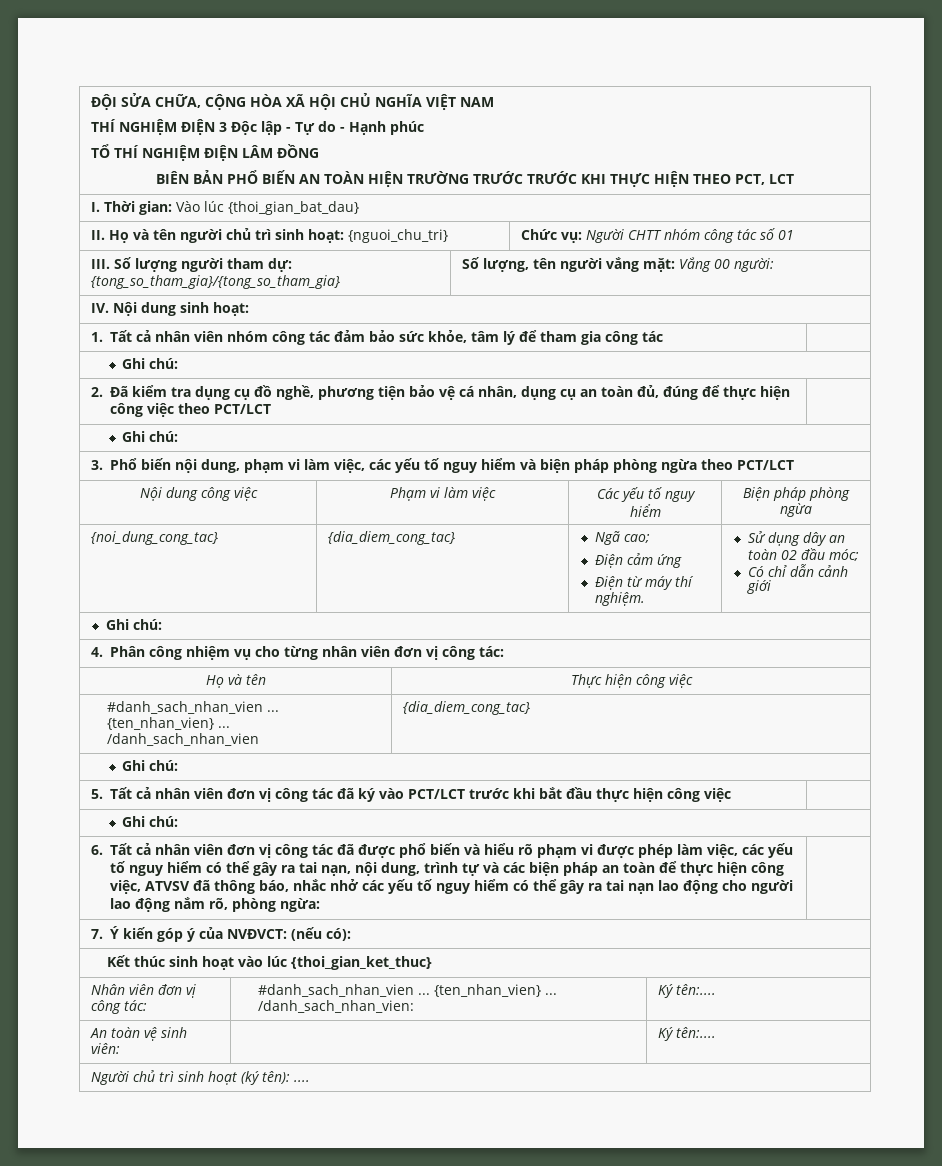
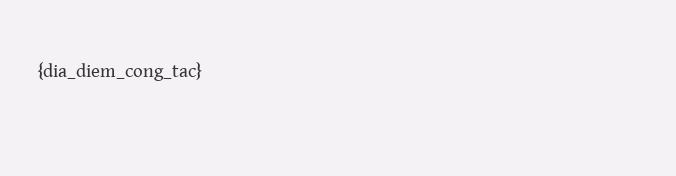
[90,93,494,111] [90,119,424,136] [90,144,319,162] [156,170,794,188] [90,201,359,215] [90,228,448,244] [520,228,794,244] [90,257,292,273] [90,275,340,289] [461,257,774,273] [90,302,249,317] [90,330,663,345] [122,358,179,369] [90,385,790,401] [109,403,271,418] [122,431,179,442] [90,458,794,474] [139,487,258,501] [390,487,496,501] [596,487,696,502] [629,504,661,517] [743,487,850,501] [780,503,812,517] [90,531,218,545] [327,531,455,545] [594,531,650,545] [594,553,682,568] [594,576,694,590] [594,592,645,606] [747,531,845,546] [747,548,859,561] [747,564,848,577] [746,580,771,594] [105,619,162,630] [90,646,504,661] [205,674,266,688] [570,674,693,688] [107,701,280,714] [107,717,231,730] [107,733,260,746] [402,701,530,715] [122,760,179,771] [90,787,731,803] [122,816,179,827] [90,843,793,859] [109,861,784,877] [109,879,793,895] [109,897,320,913] [90,926,351,942] [107,955,433,971] [90,984,196,998] [90,1000,147,1014] [258,984,558,997] [258,1000,415,1013] [657,984,716,998] [89,1027,187,1041] [90,1043,120,1054] [657,1027,716,1041] [90,1070,310,1085] ĐỘI SỬA CHỮA, CỘNG HÒA XÃ HỘI CHỦ NGHĨA VIỆT NAM // THÍ NGHIỆM ĐIỆN 3 Độc lập - Tự do - Hạnh phúc // TỔ THÍ NGHIỆM ĐIỆN LÂM ĐỒNG // BIÊN BẢN PHỔ BIẾN AN TOÀN HIỆN TRƯỜNG TRƯỚC TRƯỚC KHI THỰC HIỆN THEO PCT, LCT // I. Thời gian: Vào lúc {thoi_gian_bat_dau} // II. Họ và tên người chủ trì sinh hoạt: {nguoi_chu_tri} | Chức vụ: Người CHTT nhóm công tác số 01 // III. Số lượng người tham dự: {tong_so_tham_gia}/{tong_so_tham_gia} | Số lượng, tên người vắng mặt: Vắng 00 người: // IV. Nội dung sinh hoạt: // 1. Tất cả nhân viên nhóm công tác đảm bảo sức khỏe, tâm lý để tham gia công tác | // Ghi chú: // 2. Đã kiểm tra dụng cụ đồ nghề, phương tiện bảo vệ cá nhân, dụng cụ an toàn đủ, đúng để thực hiện công việc theo PCT/LCT | // Ghi chú: // 3. Phổ biến nội dung, phạm vi làm việc, các yếu tố nguy hiểm và biện pháp phòng ngừa theo PCT/LCT // Nội dung công việc | Phạm vi làm việc | Các yếu tố nguy hiểm | Biện pháp phòng ngừa // {noi_dung_cong_tac} | {dia_diem_cong_tac} | Ngã cao; // Điện cảm ứng // Điện từ máy thí nghiệm. | Sử dụng dây an toàn 02 đầu móc; // Có chỉ dẫn cảnh giới // Ghi chú: // 4. Phân công nhiệm vụ cho từng nhân viên đơn vị công tác: // Họ và tên | Thực hiện công việc // #danh_sach_nhan_vien ... {ten_nhan_vien} ... /danh_sach_nhan_vien | {dia_diem_cong_tac} // Ghi chú: // 5. Tất cả nhân viên đơn vị công tác đã ký vào PCT/LCT trước khi bắt đầu thực hiện công việc | // Ghi chú: // 6. Tất cả nhân viên đơn vị công tác đã được phổ biến và hiểu rõ phạm vi được phép làm việc, các yếu tố nguy hiểm có thể gây ra tai nạn, nội dung, trình tự và các biện pháp an toàn để thực hiện công việc, ATVSV đã thông báo, nhắc nhở các yếu tố nguy hiểm có thể gây ra tai nạn lao động cho người lao động nắm rõ, phòng ngừa: | // 7. Ý kiến góp ý của NVĐVCT: (nếu có): // Kết thúc sinh hoạt vào lúc {thoi_gian_ket_thuc} // Nhân viên đơn vị công tác: | #danh_sach_nhan_vien ... {ten_nhan_vien} ... /danh_sach_nhan_vien: | Ký tên:.... // An toàn vệ sinh viên: | | Ký tên:.... // Người chủ trì sinh hoạt (ký tên): .... -> [37,62,202,81] {dia_diem_cong_tac}

